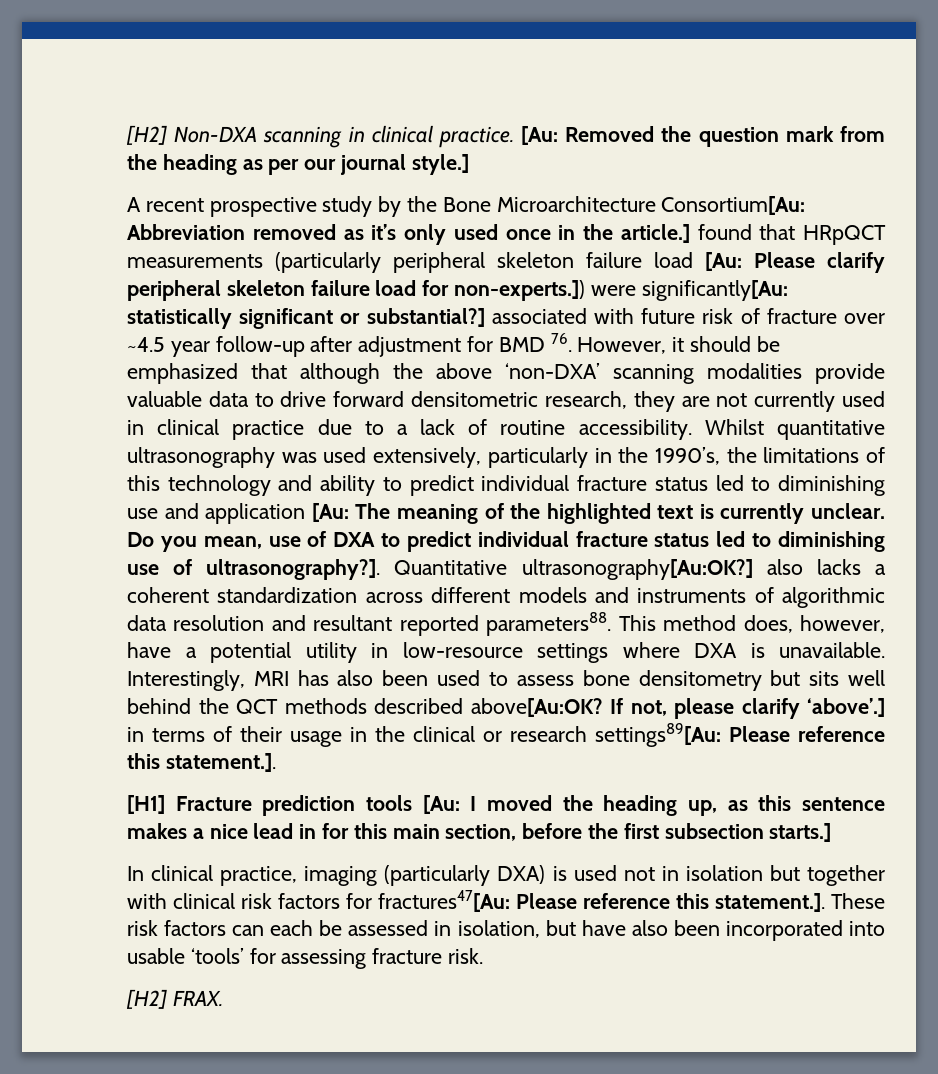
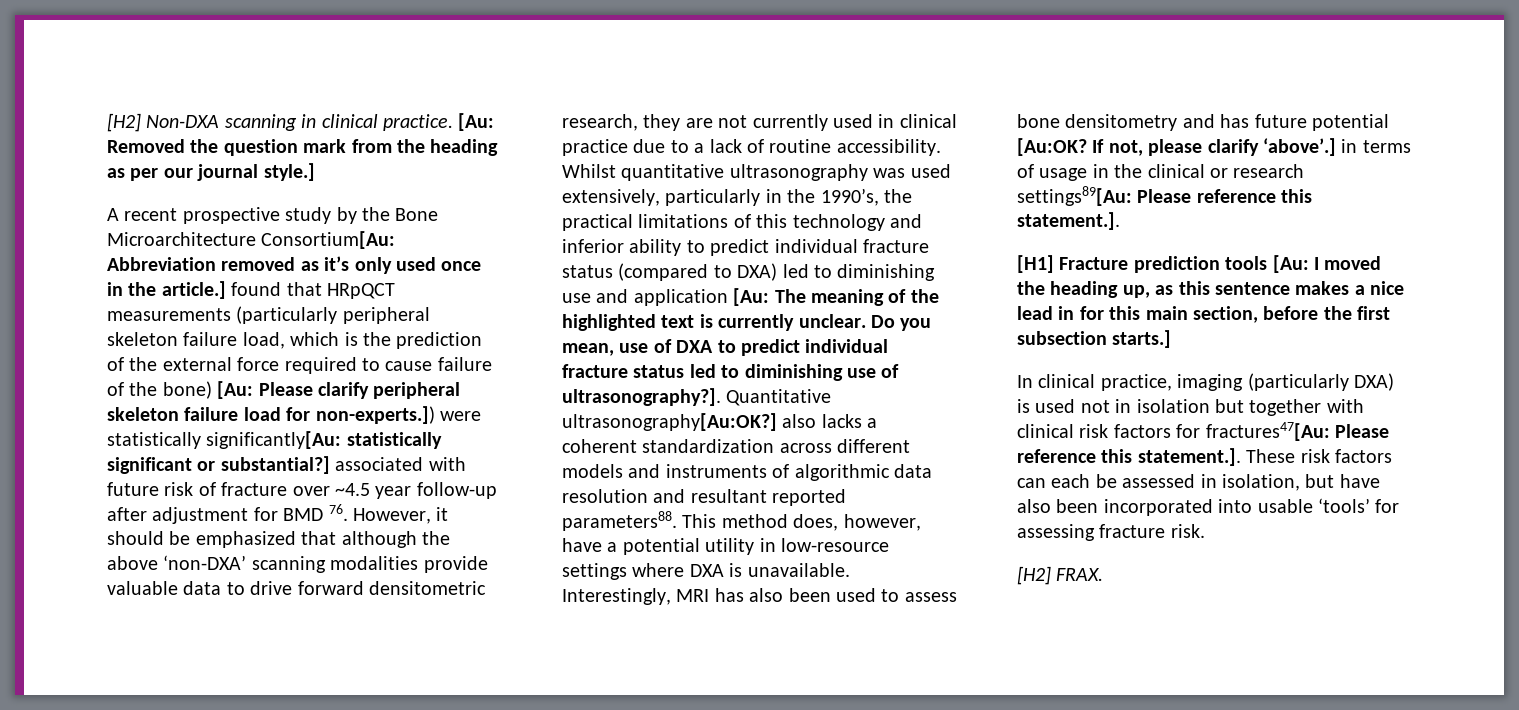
[654,252,693,268] load -> [242,332,483,349] [107,357,492,374] [107,381,212,399] load, which is the prediction of the external force required to cause failure of the bone)
(636, 290) none -> [107,432,201,449] statistically
(757, 455) none -> [562,214,633,231] practical
(313, 483) none -> [562,239,624,253] inferior
(708, 484) none -> [618,263,778,281] (compared to DXA)
[770,670,885,686] [127,698,603,717] but sits well behind the QCT methods described above[Au:OK? -> [1182,114,1389,131] [1017,138,1087,156] and has future potential [Au:OK?
[240,726,282,742] their -> (1034, 171) none

